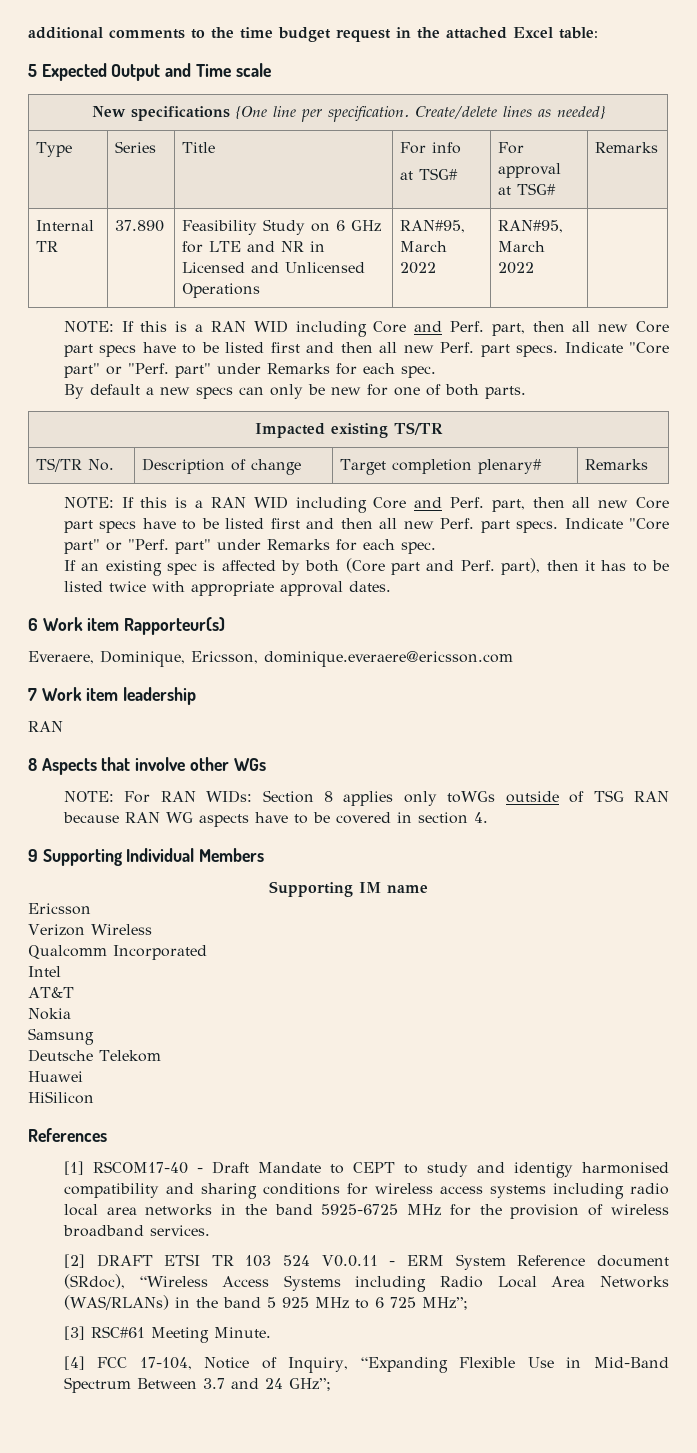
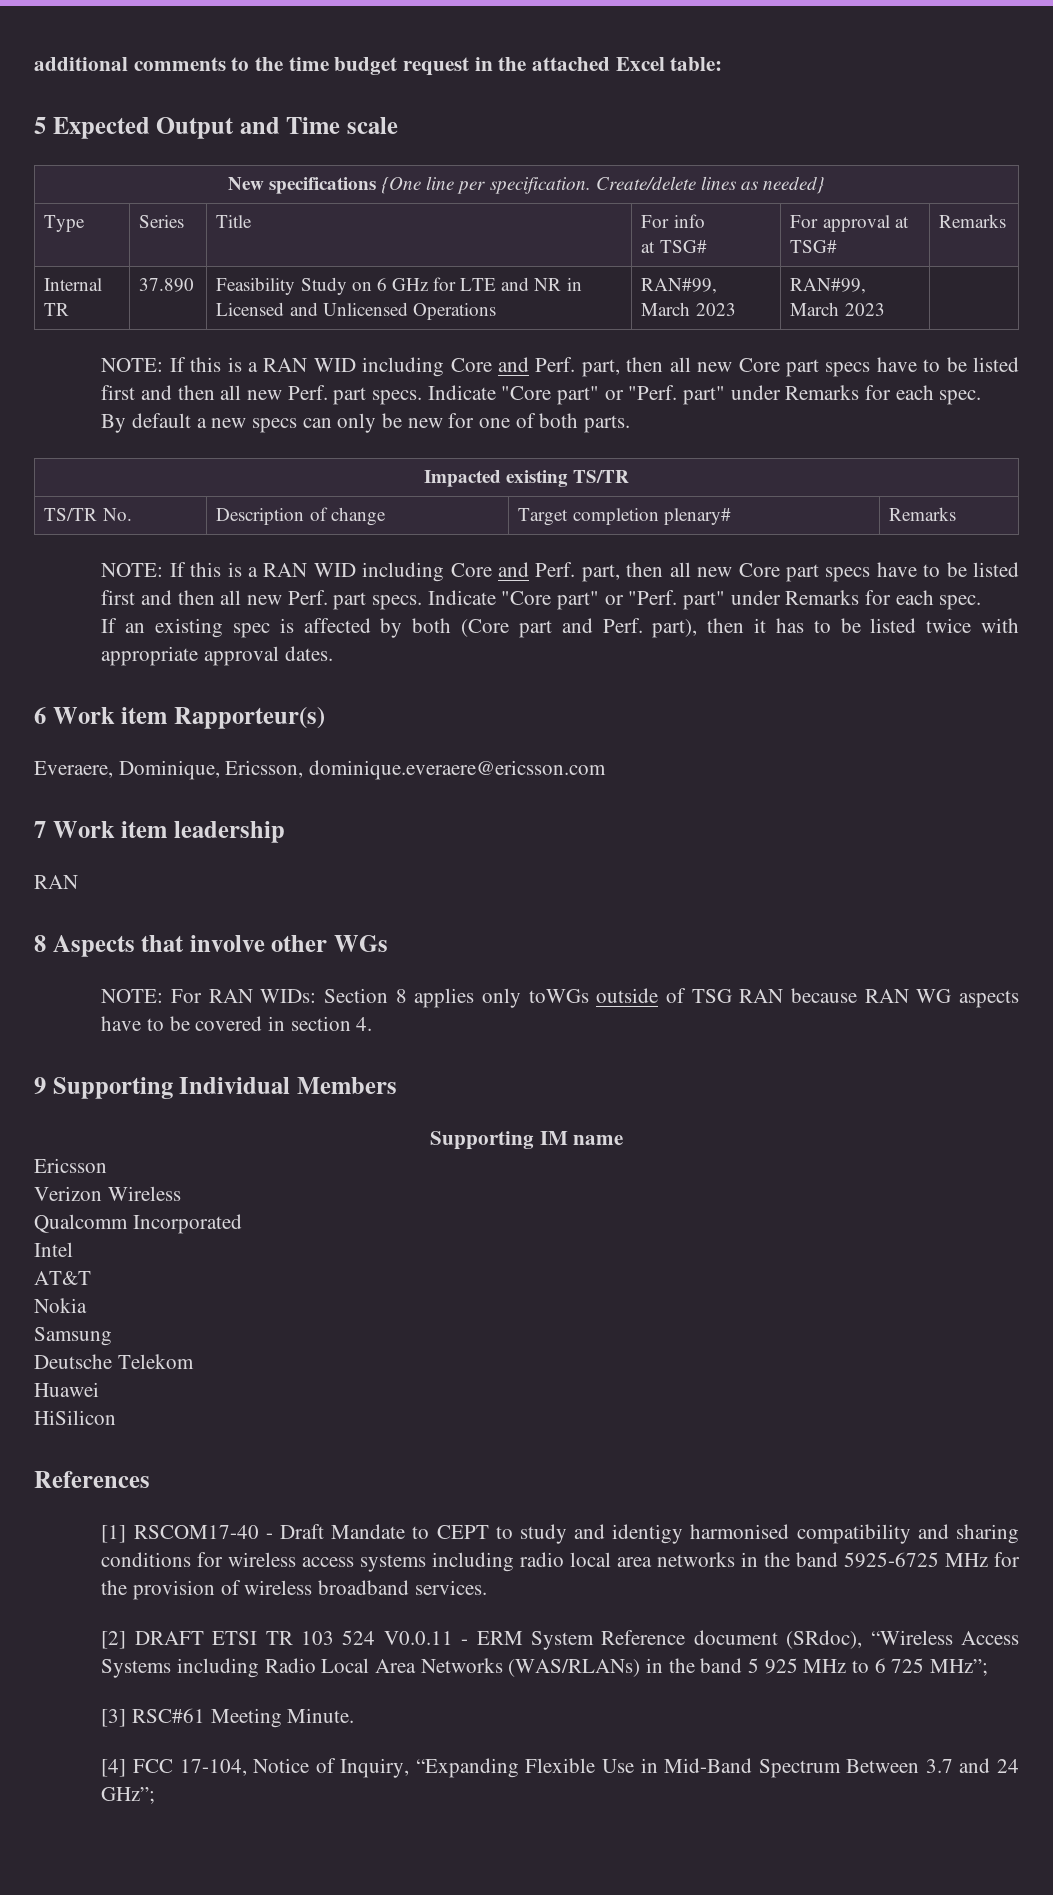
[400,220,466,233] [400,241,448,252] [400,262,437,274] [498,220,564,233] [498,241,546,252] [498,262,535,274] RAN#95, March 2022 | RAN#95, March 2022 -> [641,278,718,294] [641,302,736,316] [790,278,867,294] [790,302,885,316] RAN#99, March 2023 | RAN#99, March 2023

